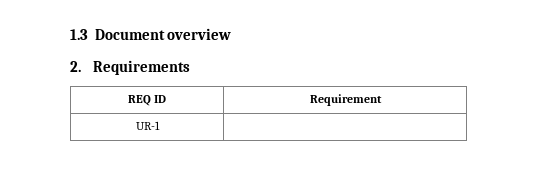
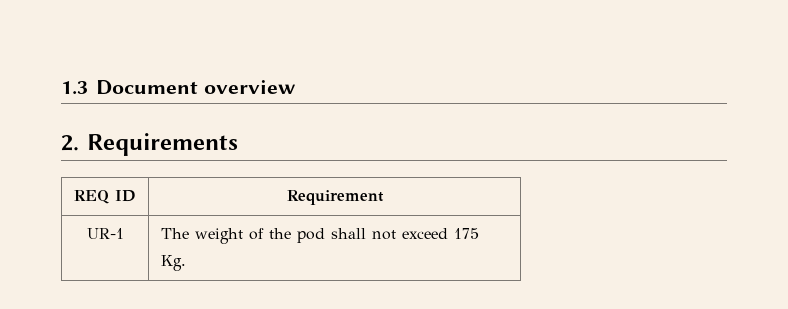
(160, 125) none -> [160,228,479,244] [160,255,186,271] The weight of the pod shall not exceed 175 Kg.

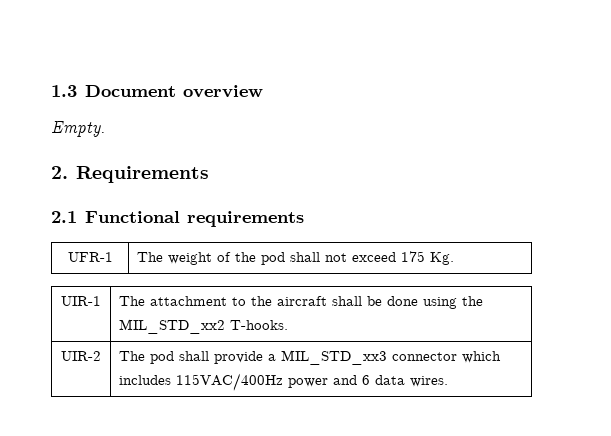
(296, 87) none -> [51,121,105,137] // Empty.
[74,190,136,204] [286,190,384,205] [86,228,124,239] // REQ ID | Requirement // UR-1 -> [51,211,305,227] [67,252,113,262] // 2.1 Functional requirements // UFR-1
(186, 263) none -> [61,296,101,306] [119,296,484,309] [119,319,289,334] [61,351,101,361] [119,350,502,365] [119,373,449,391] // UIR-1 | The attachment to the aircraft shall be done using the MIL_STD_xx2 T-hooks. // UIR-2 | The pod shall provide a MIL_STD_xx3 connector which includes 115VAC/400Hz power and 6 data wires.

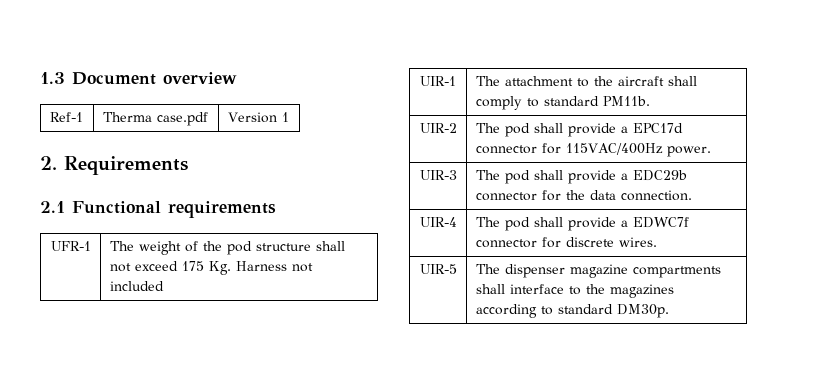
[51,121,105,137] // Empty. -> [49,112,83,122] [102,112,208,126] [227,112,289,123] // Ref-1 | Therma case.pdf | Version 1
(286, 258) none -> [255,243,311,251] structure
(455, 258) none -> [235,261,313,272] [109,281,164,291] Harness not included
[367,296,484,309] [119,319,289,334] be done using the MIL_STD_xx2 T-hooks. -> [475,96,650,110] comply to standard PM11b.
[281,350,502,365] [119,373,449,391] MIL_STD_xx3 connector which includes 115VAC/400Hz power and 6 data wires. -> [632,123,683,133] [475,143,711,157] [419,170,457,180] [475,170,687,184] [475,190,692,201] [419,217,457,227] [475,217,689,231] [475,237,657,248] [419,264,457,274] [475,264,721,278] [475,284,674,298] [475,304,669,318] EPC17d connector for 115VAC/400Hz power. // UIR-3 | The pod shall provide a EDC29b connector for the data connection. // UIR-4 | The pod shall provide a EDWC7f connector for discrete wires. // UIR-5 | The dispenser magazine compartments shall interface to the magazines according to standard DM30p.

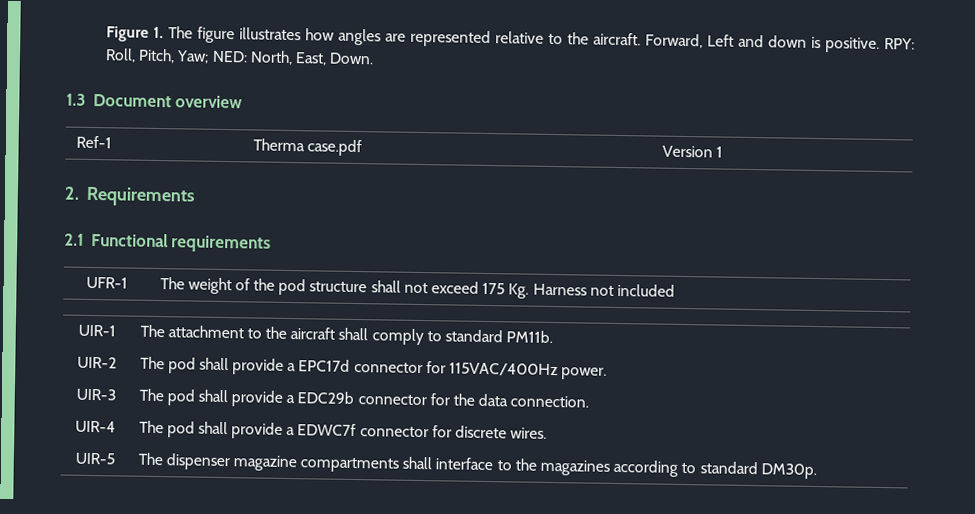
(40, 78) none -> [105,26,916,53] [104,48,375,66] Figure 1. The figure illustrates how angles are represented relative to the aircraft. Forward, Left and down is positive. RPY: Roll, Pitch, Yaw; NED: North, East, Down. //

